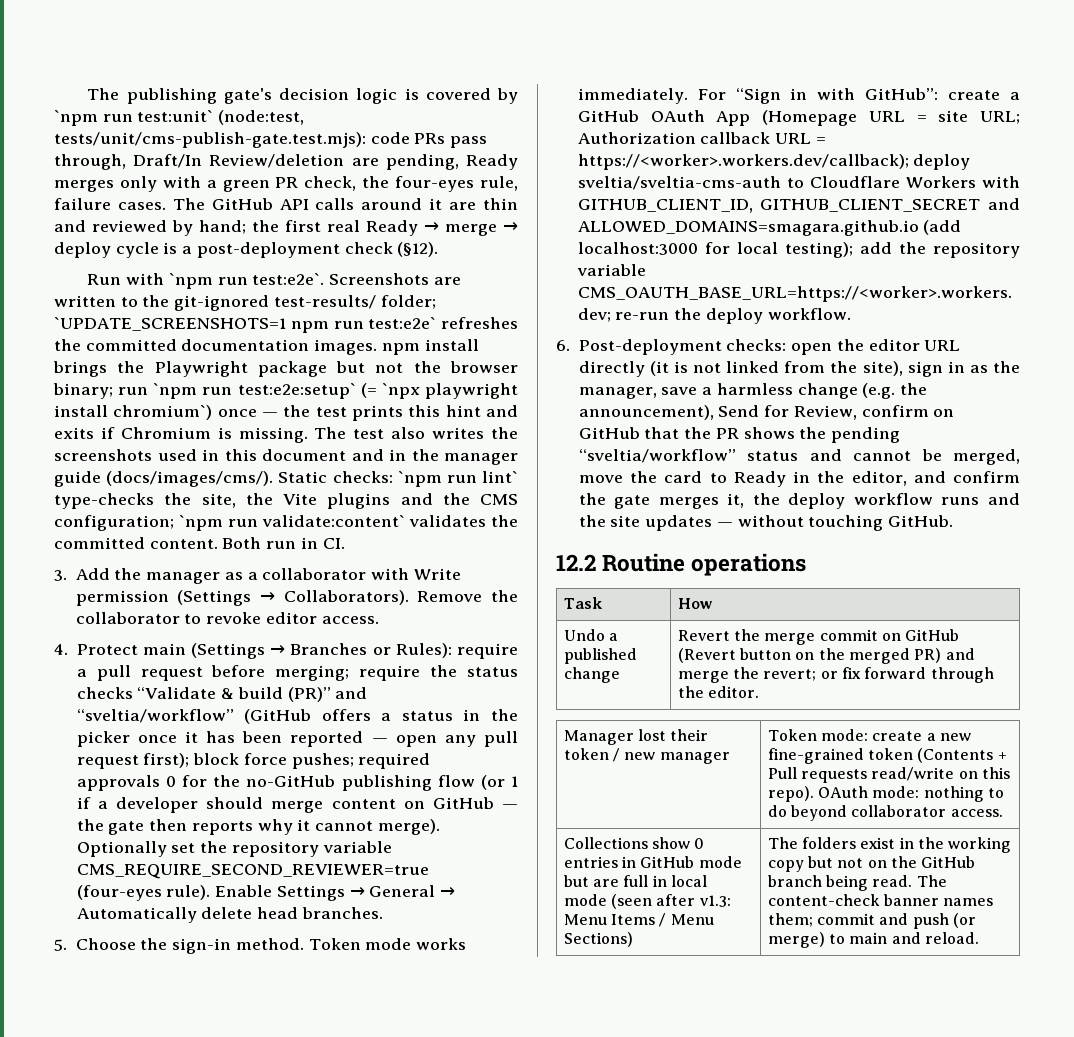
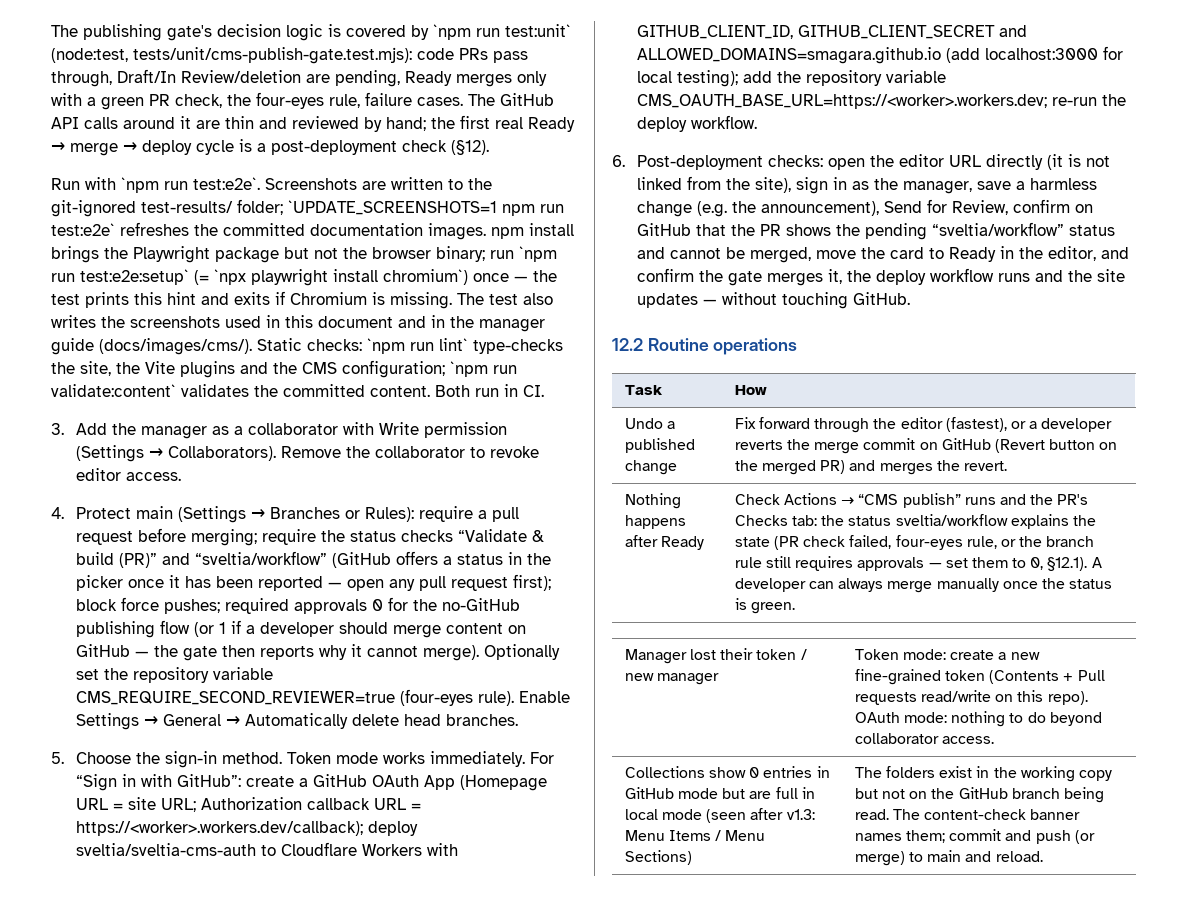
[677,630,730,641] Revert -> [734,417,1113,433] [734,440,783,450] Fix forward through the editor (fastest), or a developer reverts
[677,667,994,683] [677,686,759,698] merge the revert; or fix forward through the editor. -> [879,460,1007,475] [624,493,681,509] [624,515,686,529] [624,535,704,550] [734,493,1089,508] [734,514,1096,529] [734,535,1095,550] [734,556,1102,571] [734,578,1113,593] [734,598,795,614] merges the revert. // Nothing happens after Ready | Check Actions → “CMS publish” runs and the PR's Checks tab: the status sveltia/workflow explains the state (PR check failed, four-eyes rule, or the branch rule still requires approvals — set them to 0, §12.1). A developer can always merge manually once the status is green.

